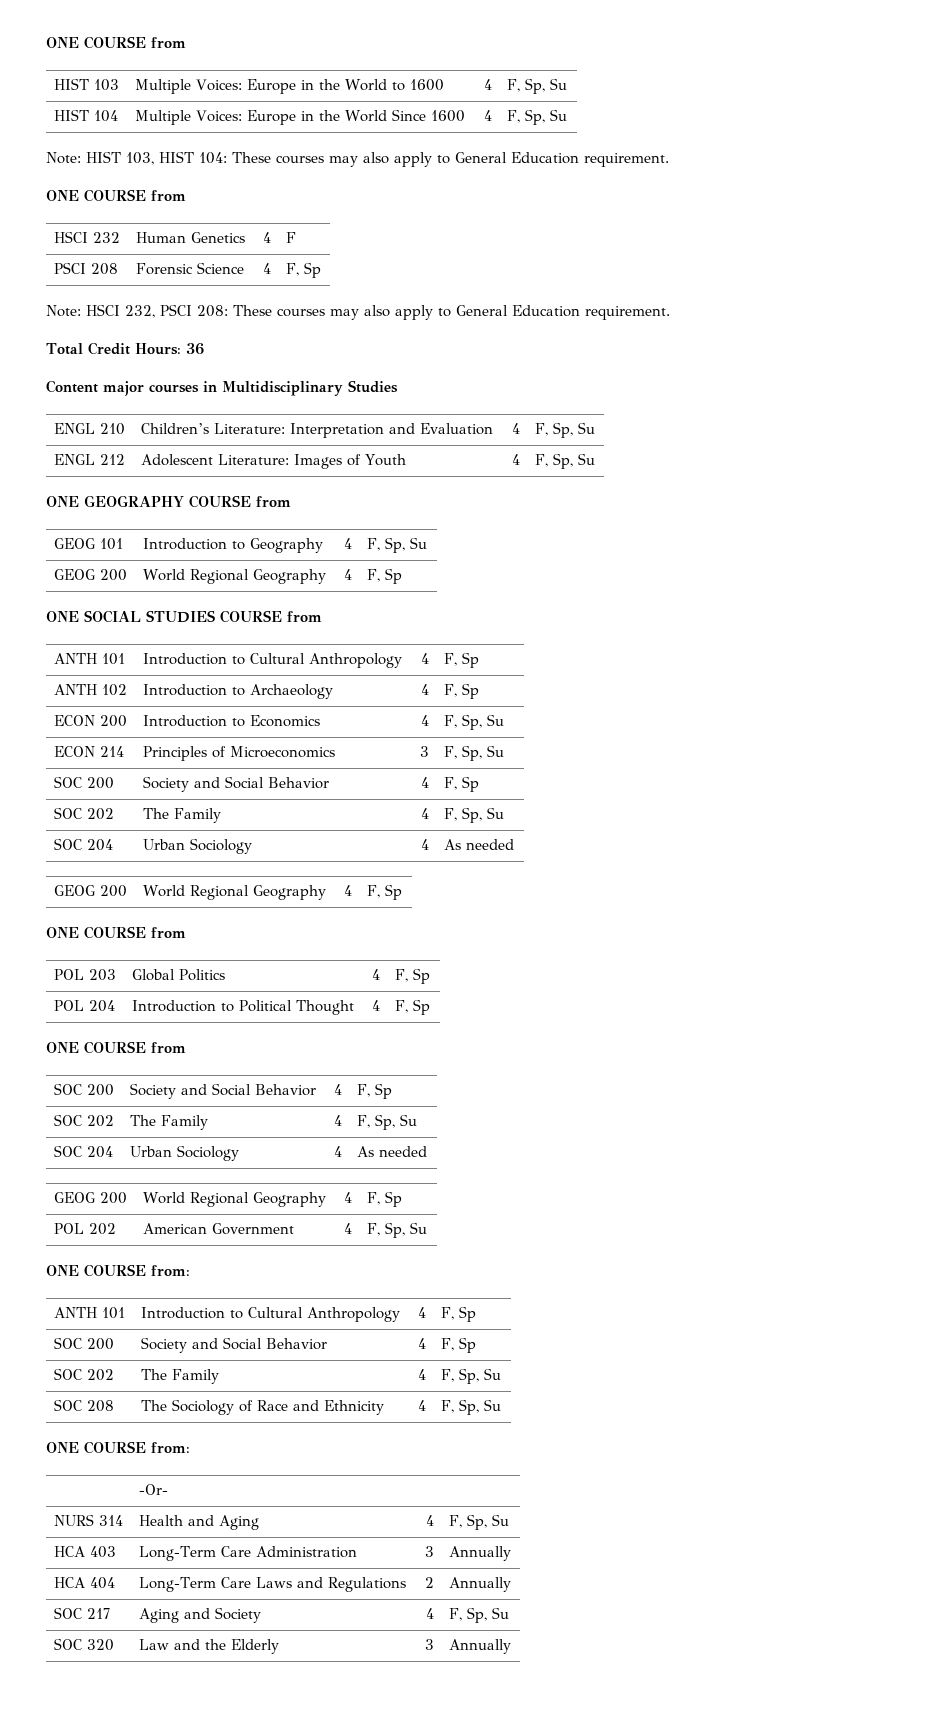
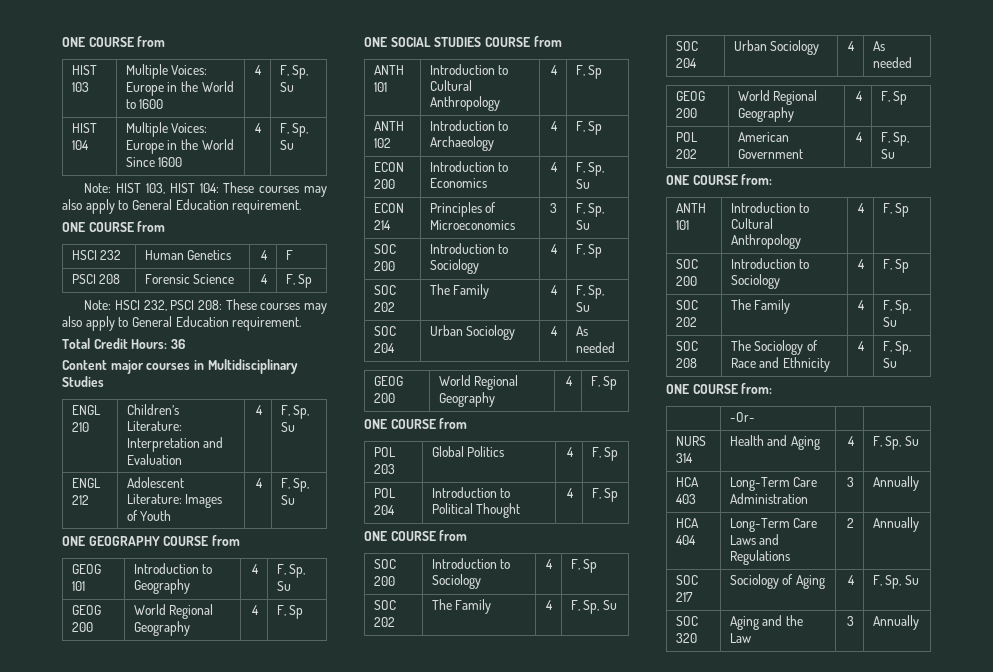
[142,776,329,792] Society and Social Behavior -> [429,243,509,254] [429,259,479,274] Introduction to Sociology
[129,1083,316,1099] Society and Social Behavior -> [431,558,511,569] [431,574,481,589] Introduction to Sociology
[140,1337,327,1353] Society and Social Behavior -> [730,258,810,269] [730,274,780,289] Introduction to Sociology
[138,1607,261,1623] Aging and Society -> [729,574,826,589] Sociology of Aging
[138,1639,169,1650] Law -> [729,616,759,630] Aging
[230,1639,279,1654] Elderly -> [729,633,751,643] Law

